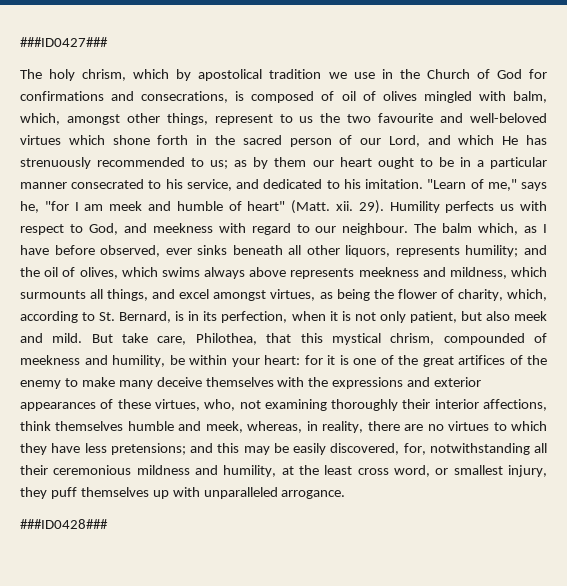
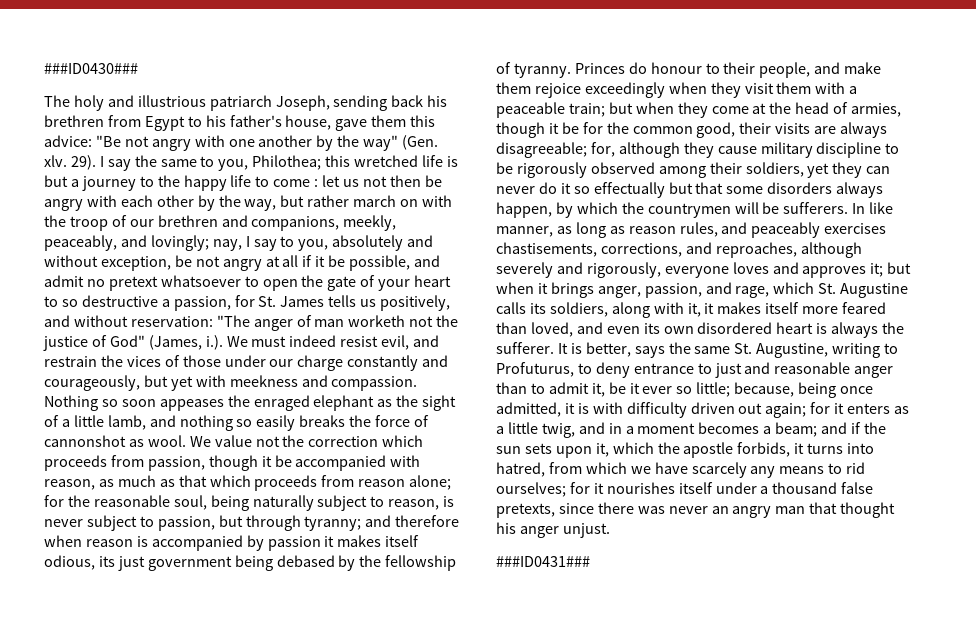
[20,37,108,47] ###ID0427### -> [44,63,138,74] ###ID0430###
[82,69,547,81] [20,91,547,103] [20,113,548,125] [20,135,547,147] [20,157,547,169] [20,179,547,191] [20,200,548,214] [20,223,548,235] [20,245,547,257] [20,267,547,279] [20,289,548,301] [20,311,547,323] [20,333,547,345] [20,355,547,367] [20,377,482,389] [20,399,548,411] [20,421,547,433] [20,443,547,455] [20,465,547,477] [20,487,346,499] [20,519,108,529] chrism, which by apostolical tradition we use in the Church of God for confirmations and consecrations, is composed of oil of olives mingled with balm, which, amongst other things, represent to us the two favourite and well-beloved virtues which shone forth in the sacred person of our Lord, and which He has strenuously recommended to us; as by them our heart ought to be in a particular manner consecrated to his service, and dedicated to his imitation. "Learn of me," says he, "for I am meek and humble of heart" (Matt. xii. 29). Humility perfects us with respect to God, and meekness with regard to our neighbour. The balm which, as I have before observed, ever sinks beneath all other liquors, represents humility; and the oil of olives, which swims always above represents meekness and mildness, which surmounts all things, and excel amongst virtues, as being the flower of charity, which, according to St. Bernard, is in its perfection, when it is not only patient, but also meek and mild. But take care, Philothea, that this mystical chrism, compounded of meekness and humility, be within your heart: for it is one of the great artifices of the enemy to make many deceive themselves with the expressions and exterior appearances of these virtues, who, not examining thoroughly their interior affections, think themselves humble and meek, whereas, in reality, there are no virtues to which they have less pretensions; and this may be easily discovered, for, notwithstanding all their ceremonious mildness and humility, at the least cross word, or smallest injury, they puff themselves up with unparalleled arrogance. // ###ID0428### -> [107,95,448,111] [44,115,436,131] [44,135,439,151] [44,155,458,171] [44,175,442,191] [44,195,453,211] [44,215,397,231] [44,235,434,251] [44,255,441,271] [44,275,452,291] [44,295,451,311] [44,315,459,331] [43,335,440,351] [44,355,449,371] [44,375,418,391] [44,395,457,411] [44,415,430,431] [44,435,424,447] [44,455,421,471] [44,475,452,491] [44,495,455,511] [44,515,460,531] [44,535,420,551] [44,555,457,571] [496,62,882,78] [496,82,858,98] [496,102,902,118] [496,122,888,138] [496,142,900,158] [496,162,891,178] [496,182,884,198] [496,202,894,218] [496,222,887,238] [496,242,862,258] [496,262,912,278] [496,282,909,298] [496,302,887,318] [496,322,905,338] [496,342,899,358] [496,362,894,378] [496,382,874,398] [496,402,910,418] [496,422,886,438] [496,442,875,458] [496,462,866,478] [496,482,874,497] [496,502,896,518] [496,522,610,538] [496,556,590,567] and illustrious patriarch Joseph, sending back his brethren from Egypt to his father's house, gave them this advice: "Be not angry with one another by the way" (Gen. xlv. 29). I say the same to you, Philothea; this wretched life is but a journey to the happy life to come : let us not then be angry with each other by the way, but rather march on with the troop of our brethren and companions, meekly, peaceably, and lovingly; nay, I say to you, absolutely and without exception, be not angry at all if it be possible, and admit no pretext whatsoever to open the gate of your heart to so destructive a passion, for St. James tells us positively, and without reservation: "The anger of man worketh not the justice of God" (James, i.). We must indeed resist evil, and restrain the vices of those under our charge constantly and courageously, but yet with meekness and compassion. Nothing so soon appeases the enraged elephant as the sight of a little lamb, and nothing so easily breaks the force of cannonshot as wool. We value not the correction which proceeds from passion, though it be accompanied with reason, as much as that which proceeds from reason alone; for the reasonable soul, being naturally subject to reason, is never subject to passion, but through tyranny; and therefore when reason is accompanied by passion it makes itself odious, its just government being debased by the fellowship of tyranny. Princes do honour to their people, and make them rejoice exceedingly when they visit them with a peaceable train; but when they come at the head of armies, though it be for the common good, their visits are always disagreeable; for, although they cause military discipline to be rigorously observed among their soldiers, yet they can never do it so effectually but that some disorders always happen, by which the countrymen will be sufferers. In like manner, as long as reason rules, and peaceably exercises chastisements, corrections, and reproaches, although severely and rigorously, everyone loves and approves it; but when it brings anger, passion, and rage, which St. Augustine calls its soldiers, along with it, it makes itself more feared than loved, and even its own disordered heart is always the sufferer. It is better, says the same St. Augustine, writing to Profuturus, to deny entrance to just and reasonable anger than to admit it, be it ever so little; because, being once admitted, it is with difficulty driven out again; for it enters as a little twig, and in a moment becomes a beam; and if the sun sets upon it, which the apostle forbids, it turns into hatred, from which we have scarcely any means to rid ourselves; for it nourishes itself under a thousand false pretexts, since there was never an angry man that thought his anger unjust. // ###ID0431###

